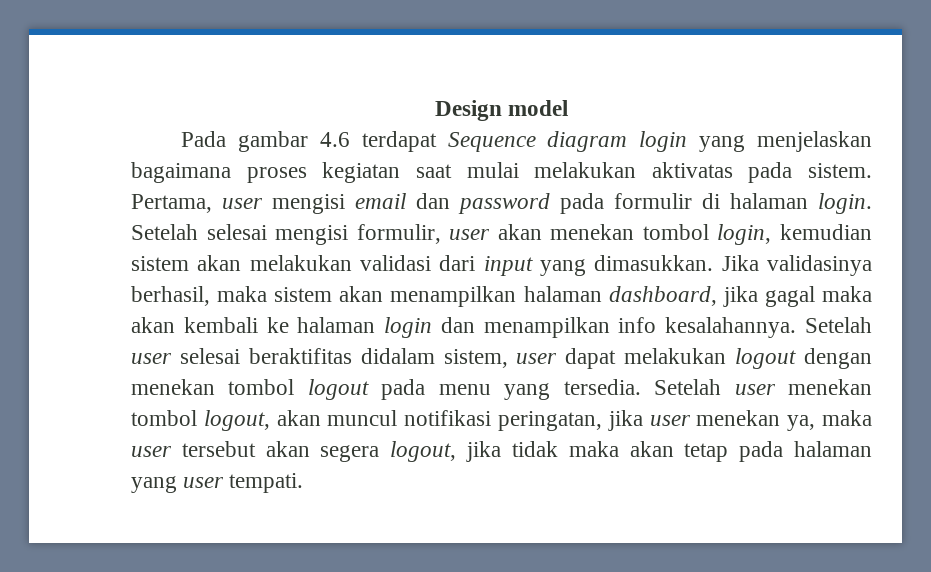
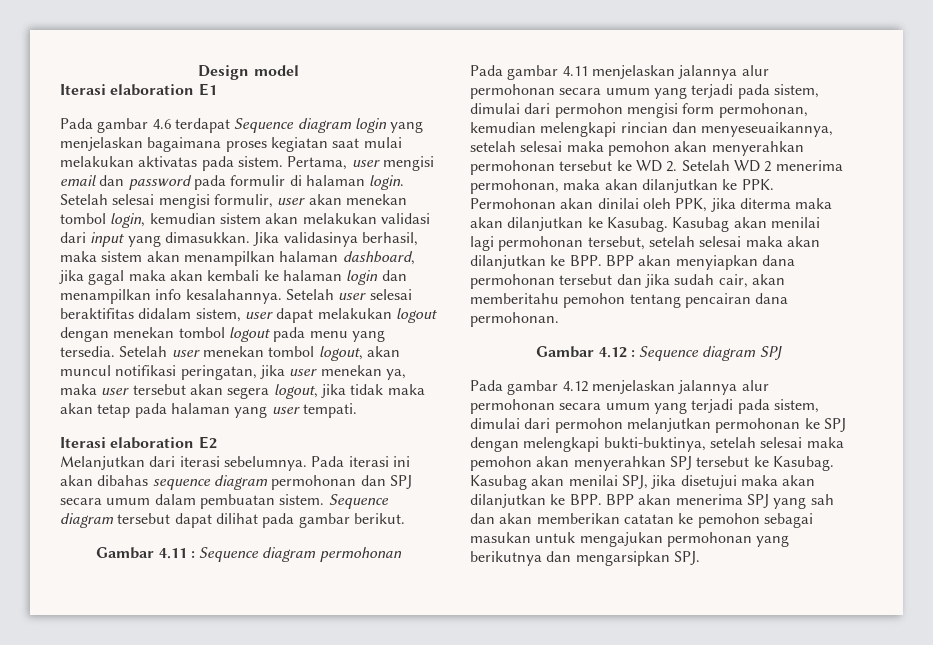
(569, 108) none -> [60,83,217,96] // Iterasi elaboration E1
(304, 483) none -> [60,436,217,449] [60,456,410,471] [60,475,412,490] [60,494,389,509] [60,513,405,528] [96,547,402,562] [470,65,769,80] [470,84,819,99] [470,103,808,118] [470,122,834,137] [470,141,804,156] [470,160,843,175] [470,179,774,194] [470,198,833,212] [470,217,820,232] [470,236,820,251] [470,255,795,270] [470,274,785,289] [470,293,789,308] [470,312,559,327] [536,346,782,361] [470,380,769,395] [470,399,819,414] [470,418,846,433] [470,437,844,452] [470,456,834,471] [470,475,816,490] [470,494,834,509] [470,513,813,528] [470,532,790,547] [470,551,700,566] // Iterasi elaboration E2 // Melanjutkan dari iterasi sebelumnya. Pada iterasi ini akan dibahas sequence diagram permohonan dan SPJ secara umum dalam pembuatan sistem. Sequence diagram tersebut dapat dilihat pada gambar berikut. // Gambar 4.11 : Sequence diagram permohonan // Pada gambar 4.11 menjelaskan jalannya alur permohonan secara umum yang terjadi pada sistem, dimulai dari permohon mengisi form permohonan, kemudian melengkapi rincian dan menyeseuaikannya, setelah selesai maka pemohon akan menyerahkan permohonan tersebut ke WD 2. Setelah WD 2 menerima permohonan, maka akan dilanjutkan ke PPK. Permohonan akan dinilai oleh PPK, jika diterma maka akan dilanjutkan ke Kasubag. Kasubag akan menilai lagi permohonan tersebut, setelah selesai maka akan dilanjutkan ke BPP. BPP akan menyiapkan dana permohonan tersebut dan jika sudah cair, akan memberitahu pemohon tentang pencairan dana permohonan. // Gambar 4.12 : Sequence diagram SPJ // Pada gambar 4.12 menjelaskan jalannya alur permohonan secara umum yang terjadi pada sistem, dimulai dari permohon melanjutkan permohonan ke SPJ dengan melengkapi bukti-buktinya, setelah selesai maka pemohon akan menyerahkan SPJ tersebut ke Kasubag. Kasubag akan menilai SPJ, jika disetujui maka akan dilanjutkan ke BPP. BPP akan menerima SPJ yang sah dan akan memberikan catatan ke pemohon sebagai masukan untuk mengajukan permohonan yang berikutnya dan mengarsipkan SPJ.

